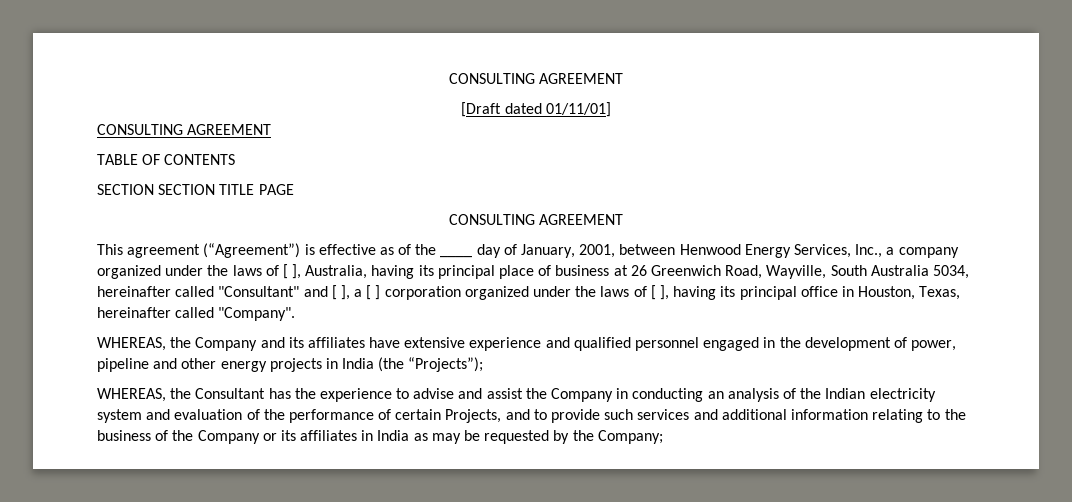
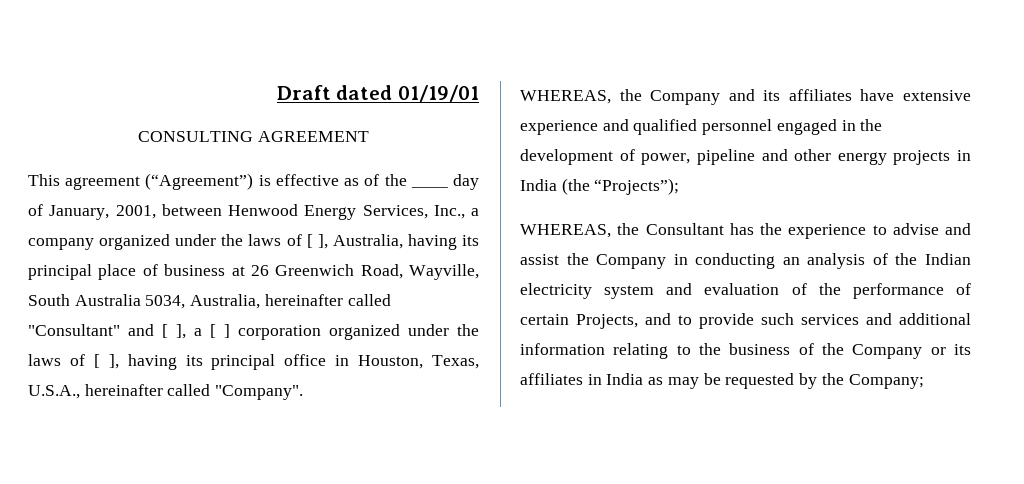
[448,73,624,84] [461,102,611,117] [97,124,272,135] [97,154,236,165] [97,184,294,195] CONSULTING AGREEMENT // [Draft dated 01/11/01] // CONSULTING AGREEMENT // TABLE OF CONTENTS // SECTION SECTION TITLE PAGE -> [276,85,480,102] Draft dated 01/19/01
(969, 272) none -> [190,294,261,309] Australia,
(961, 293) none -> [28,385,80,399] U.S.A.,

